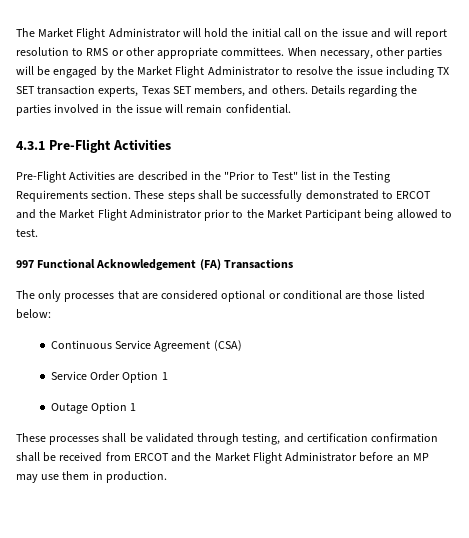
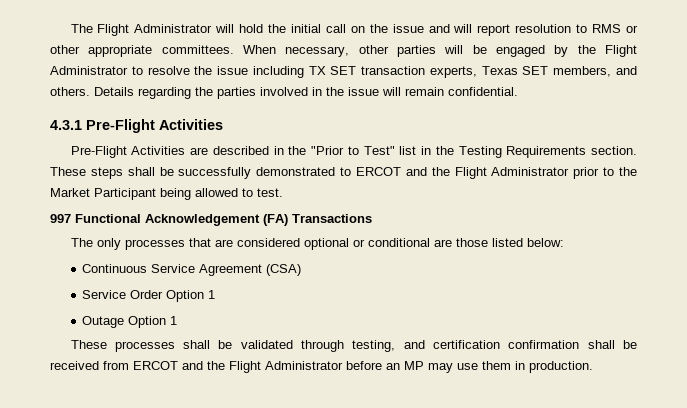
[16,28,74,38] The Market -> [70,24,93,33] The
[137,66,173,76] Market -> (596, 49) none
[59,209,95,219] Market -> (450, 171) none
[214,452,250,462] Market -> (225, 365) none

